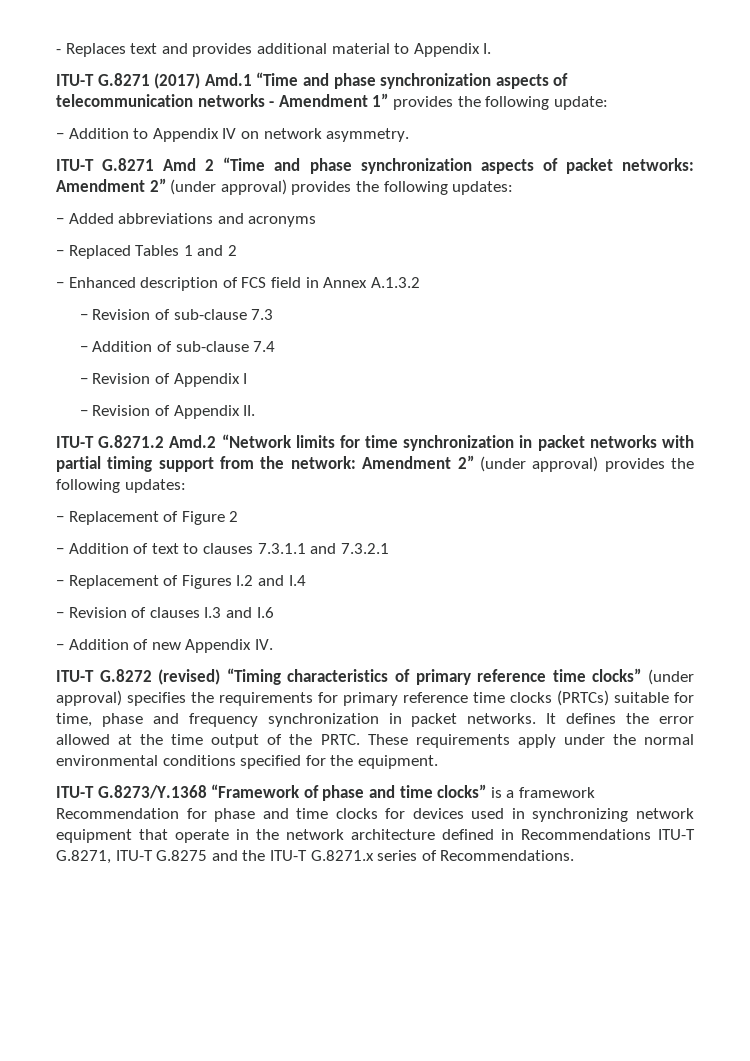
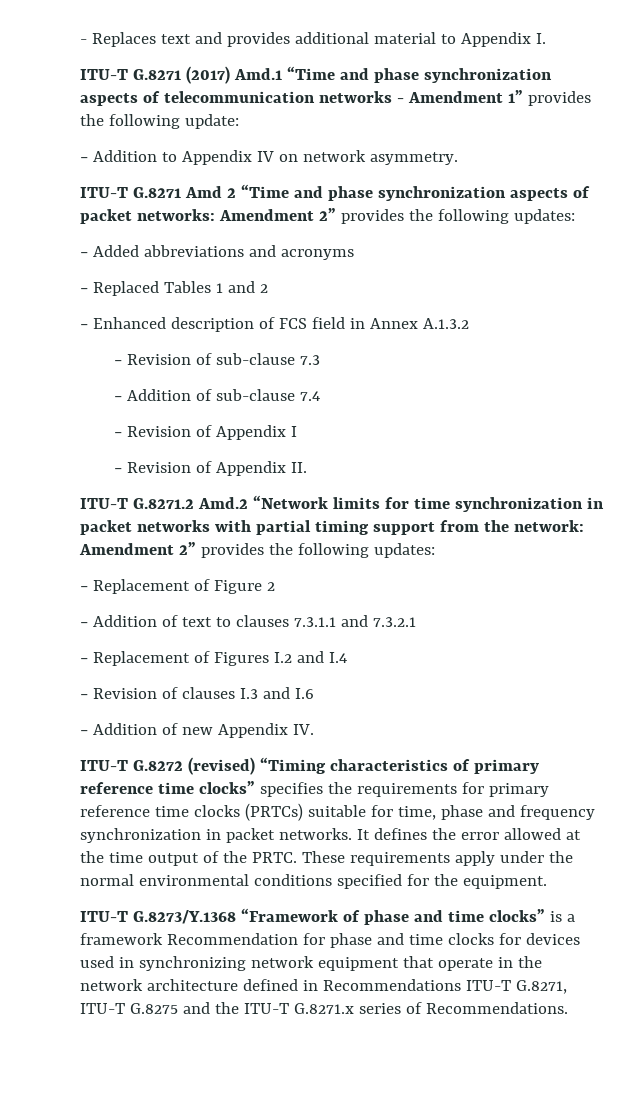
[170,179,287,195] (under approval) -> (336, 214) none
[479,456,599,472] (under approval) -> (196, 548) none
[648,669,695,685] [56,690,122,706] (under approval) -> (255, 787) none

